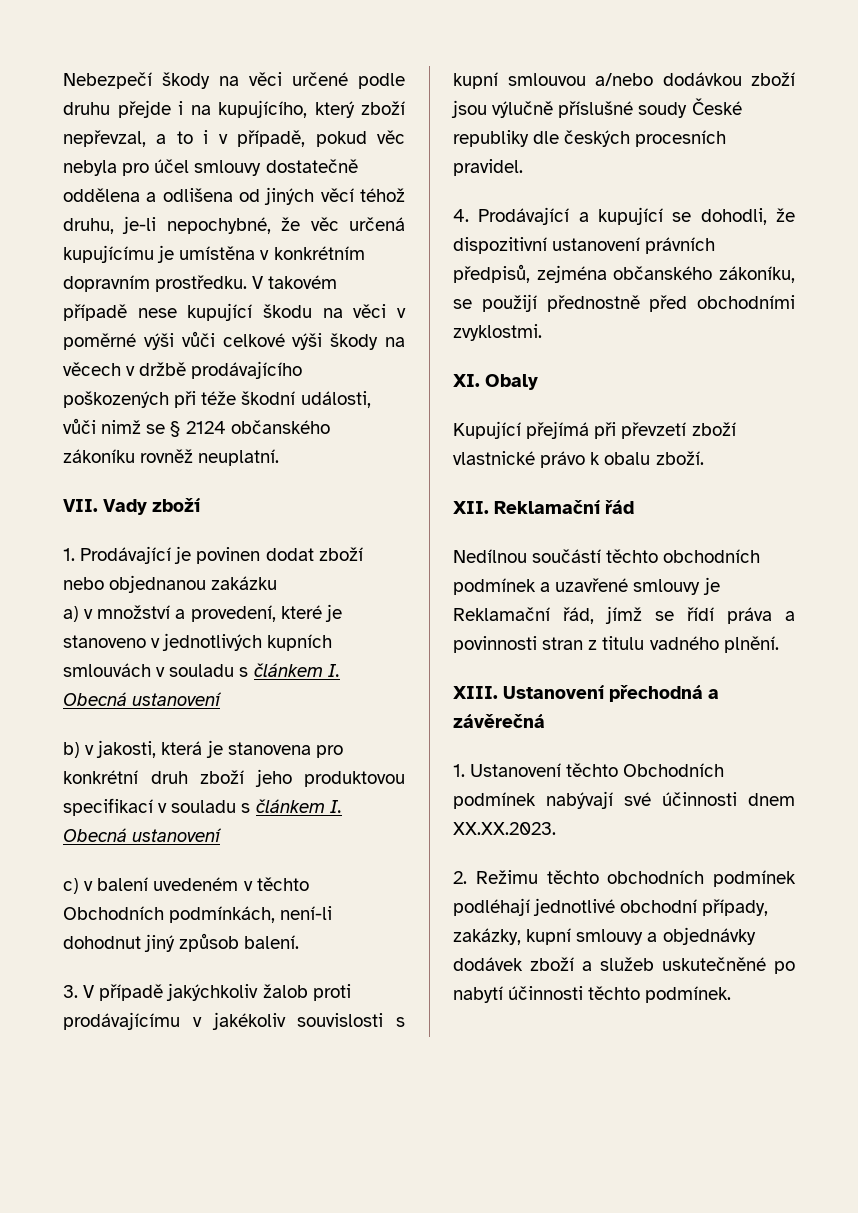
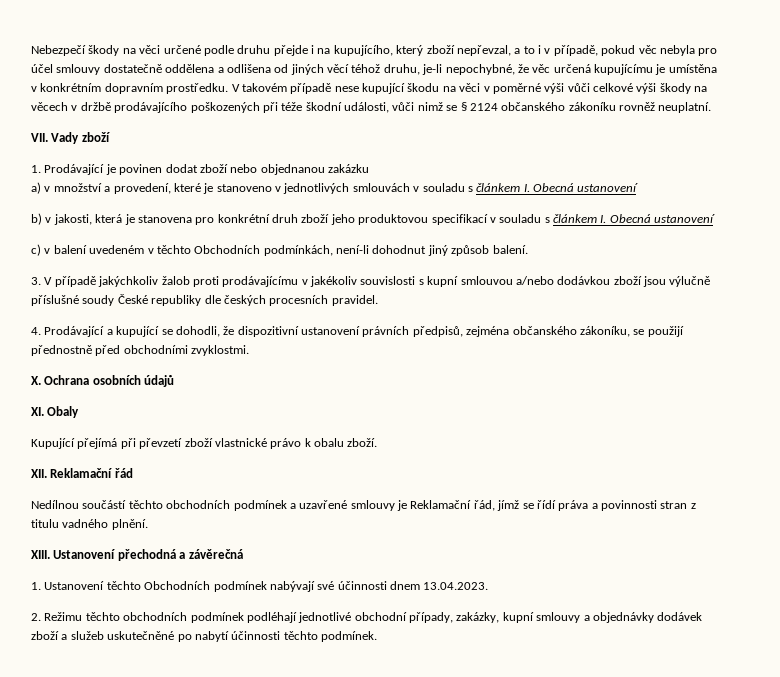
[267,634,333,651] kupních -> (350, 188) none
(542, 332) none -> [31,375,175,387] // X. Ochrana osobních údajů
[453,822,556,835] XX.XX.2023. -> [423,582,489,590] 13.04.2023.

